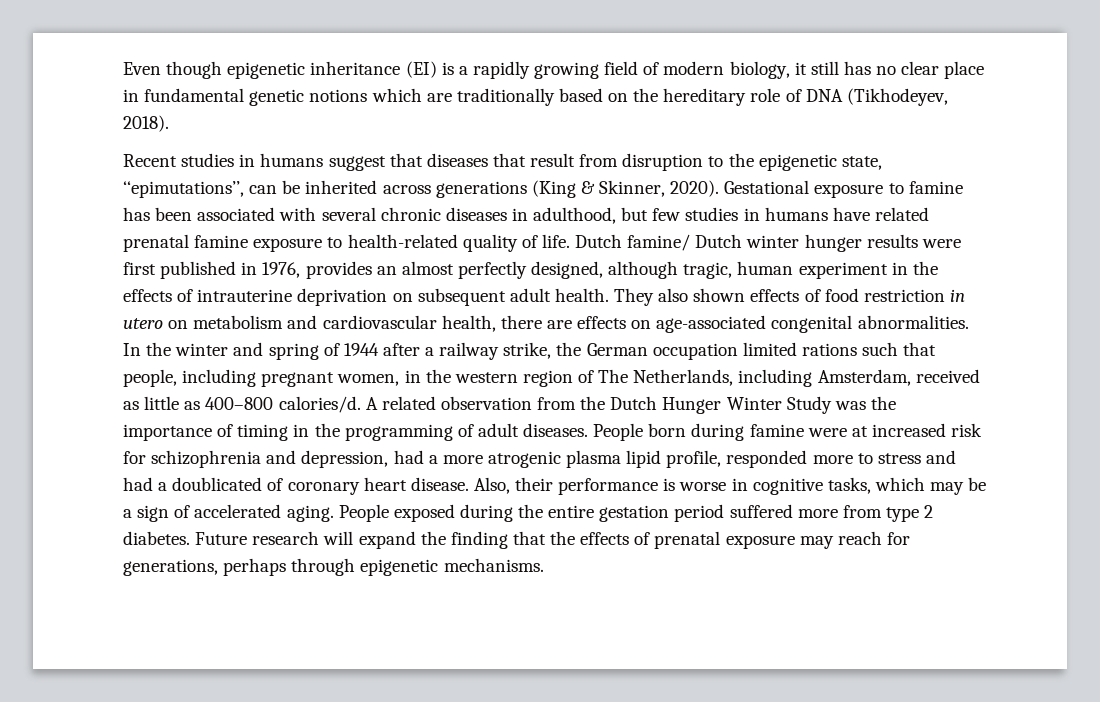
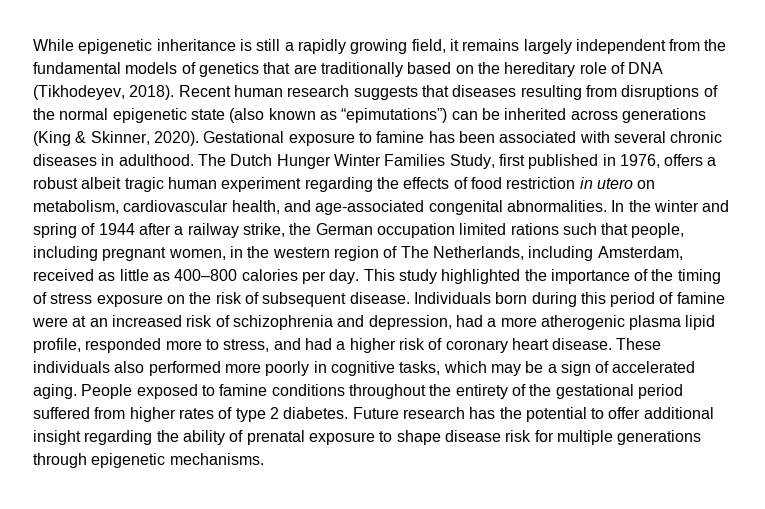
[123,61,985,79] [123,88,422,106] Even though epigenetic inheritance (EI) is a rapidly growing field of modern biology, it still has no clear place in fundamental genetic notions which -> [33,39,727,54] [33,62,291,77] While epigenetic inheritance is still a rapidly growing field, it remains largely independent from the fundamental models of genetics that
[123,153,882,171] [123,181,244,198] // Recent studies in humans suggest that diseases that result from disruption to the epigenetic state, ‘‘epimutations’’, -> [178,85,718,100] [33,108,448,123] Recent human research suggests that diseases resulting from disruptions of the normal epigenetic state (also known as “epimutations”)
[533,207,929,224] [123,234,961,252] [123,261,733,279] adulthood, but few studies in humans have related prenatal famine exposure to health-related quality of life. Dutch famine/ Dutch winter hunger results were first published in 1976, provides an almost perfectly designed, although tragic, -> [118,154,717,169] [33,177,164,192] adulthood. The Dutch Hunger Winter Families Study, first published in 1976, offers a robust albeit tragic
[891,261,938,275] [123,288,821,306] in the effects of intrauterine deprivation on subsequent adult health. They also shown effects of -> [304,177,468,192] regarding the effects of
[193,315,652,332] metabolism and cardiovascular health, there are effects on -> [33,200,311,214] metabolism, cardiovascular health, and
[278,396,896,414] [123,423,745,441] calories/d. A related observation from the Dutch Hunger Winter Study was the importance of timing in the programming of adult diseases. People born during -> [241,269,721,284] [33,292,674,307] calories per day. This study highlighted the importance of the timing of stress exposure on the risk of subsequent disease. Individuals born during this period of
(868, 431) none -> [89,318,108,327] an
[123,451,146,464] for -> [215,315,230,327] of
[487,451,561,468] atrogenic -> [540,315,625,330] atherogenic
[877,453,921,464] stress -> [223,339,270,352] stress,
[172,477,263,491] doublicated -> [349,338,425,353] higher risk
[473,477,727,495] Also, their performance is worse -> [616,338,662,350] [33,361,310,376] These individuals also performed more poorly
[459,504,882,522] during the entire gestation period suffered more from -> [201,384,683,399] [33,407,233,422] to famine conditions throughout the entirety of the gestational period suffered from higher rates of
[323,531,910,549] [123,558,287,576] will expand the finding that the effects of prenatal exposure may reach for generations, perhaps -> [469,407,714,422] [33,430,702,445] has the potential to offer additional insight regarding the ability of prenatal exposure to shape disease risk for multiple generations

